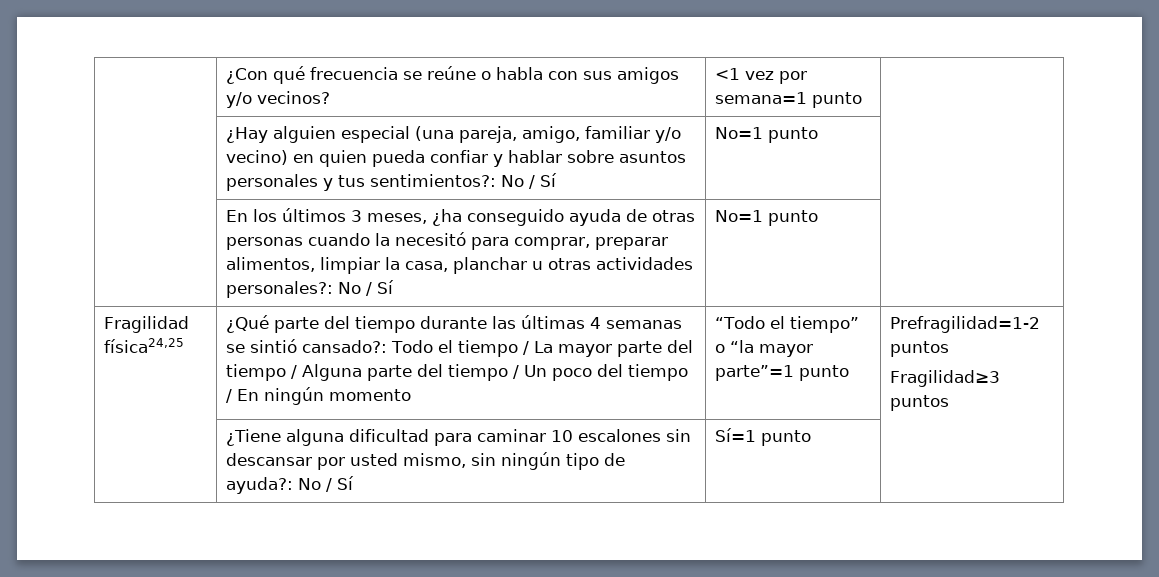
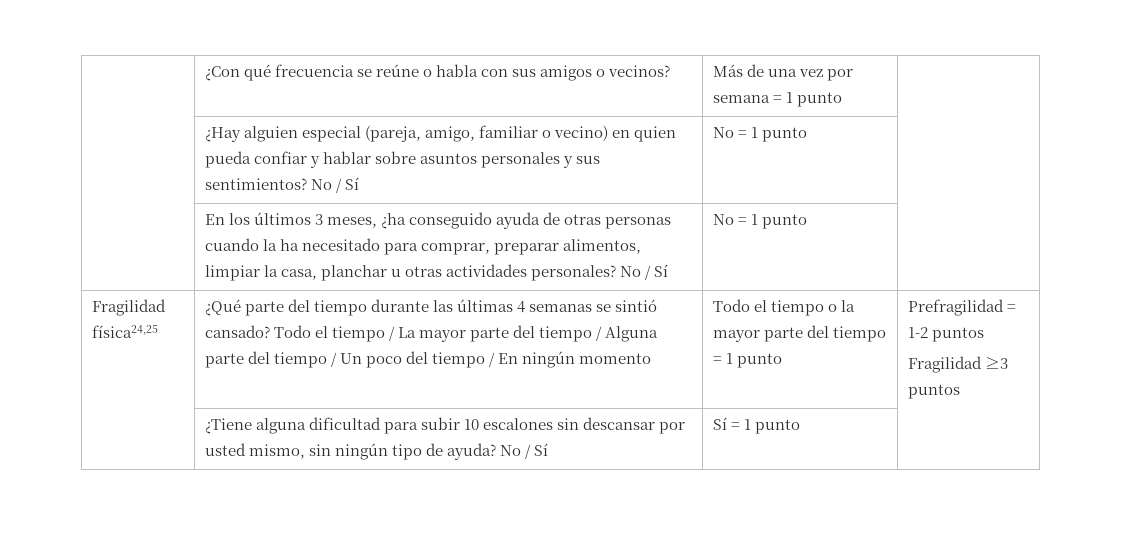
[226,92,253,108] y/o -> [596,69,606,77] o
[715,68,808,84] [715,92,808,104] <1 vez por semana=1 -> [712,64,853,81] [712,92,793,103] Más de una vez por semana = 1
[415,126,518,143] (una pareja, -> [364,125,421,142] (pareja,
[655,127,682,143] y/o -> [541,130,551,138] o
[338,173,558,189] [715,127,764,139] tus sentimientos?: No / Sí | No=1 -> [576,156,601,164] [204,177,359,193] [712,127,758,138] sus sentimientos? No / Sí | No = 1
[395,232,467,246] necesitó -> [279,238,380,251] ha necesitado
[226,280,395,298] [715,210,764,222] personales?: No / Sí | No=1 -> [531,264,669,281] [712,214,758,225] personales? No / Sí | No = 1
[302,340,388,353] cansado?: -> [204,325,270,338] cansado?
[715,316,860,333] [715,340,814,357] [715,365,850,381] [890,316,1041,333] [890,341,950,357] [890,370,1001,387] “Todo el tiempo” o “la mayor parte”=1 punto | Prefragilidad=1-2 puntos // Fragilidad≥3 -> [712,299,855,316] [712,325,886,342] [712,353,782,368] [907,299,1016,316] [907,327,984,342] [907,356,1008,373] Todo el tiempo o la mayor parte del tiempo = 1 punto | Prefragilidad = 1-2 puntos // Fragilidad ≥3
[477,429,547,442] caminar -> [420,417,460,430] subir
[226,476,355,494] [715,428,757,442] ayuda?: No / Sí | Sí=1 -> [446,443,549,460] [712,417,751,430] ayuda? No / Sí | Sí = 1

